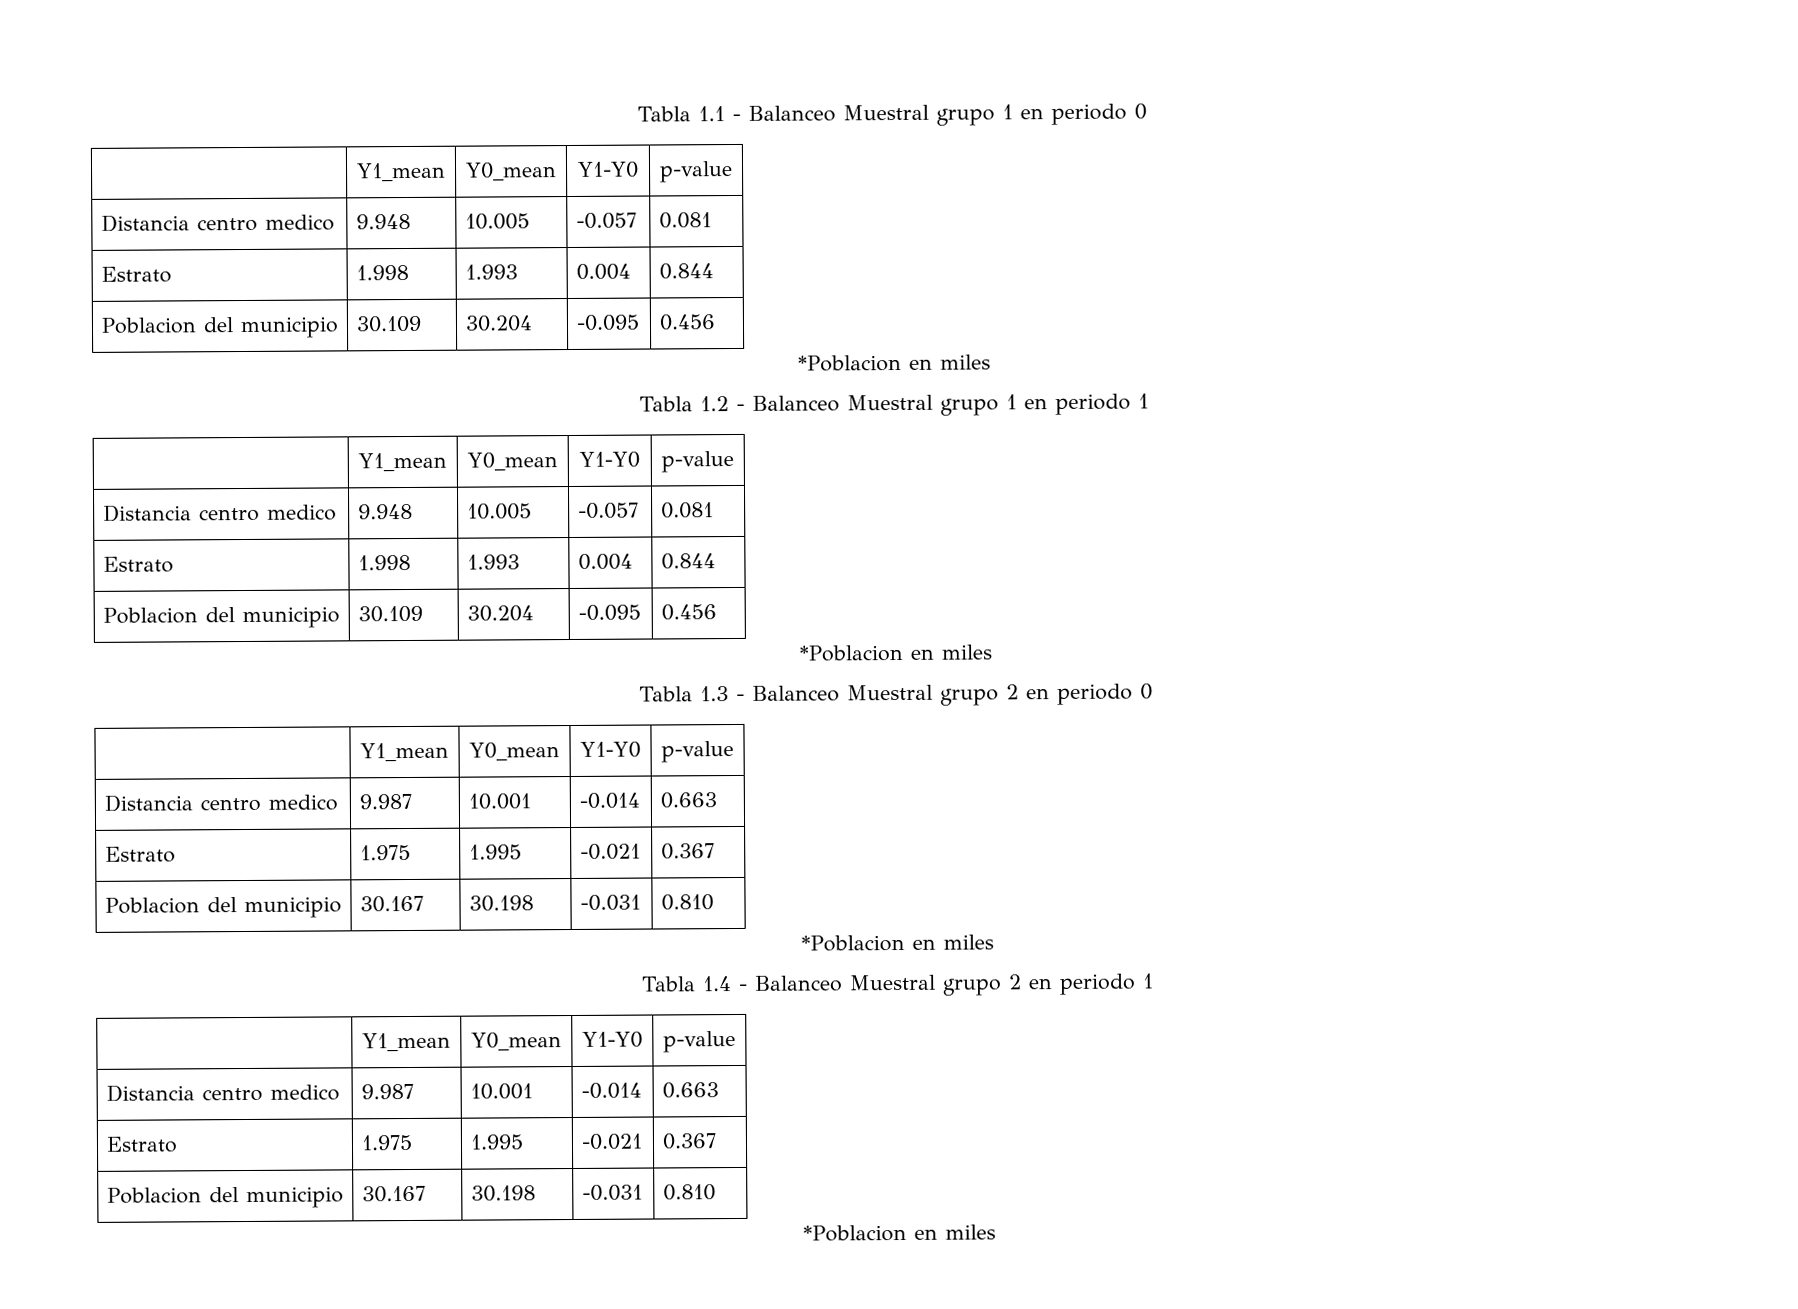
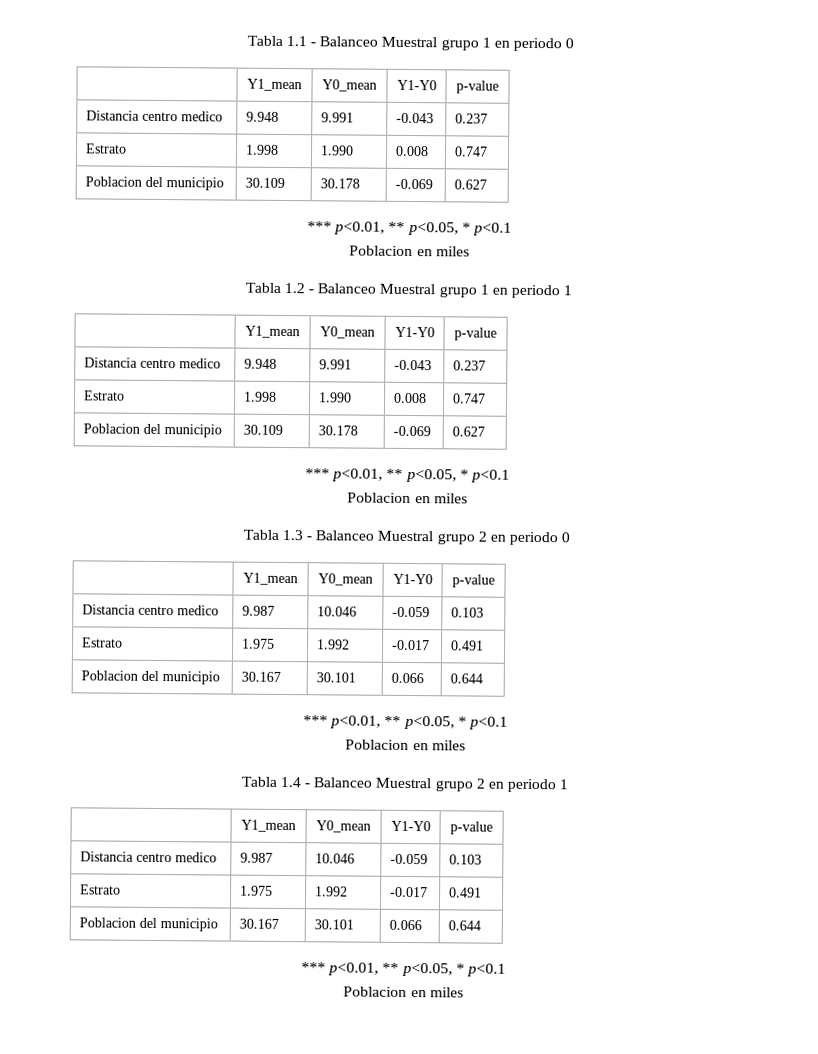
[464,213,530,230] [575,212,637,229] [658,212,712,229] [100,266,172,283] [355,264,409,281] [464,264,518,280] [575,263,631,280] [658,263,714,280] [100,316,339,339] [355,315,422,333] [464,315,533,332] [575,314,640,331] [658,314,716,331] [797,354,902,372] 10.005 | -0.057 | 0.081 // Estrato | 1.998 | 1.993 | 0.004 | 0.844 // Poblacion del municipio | 30.109 | 30.204 | -0.095 | 0.456 // *Poblacion -> [320,112,354,123] [395,112,434,124] [454,113,488,124] [84,143,127,154] [244,144,279,155] [319,145,354,156] [394,145,429,157] [453,146,488,157] [84,176,224,191] [244,177,285,188] [319,178,360,189] [394,178,433,190] [453,179,487,190] [307,221,512,236] [349,245,414,257] 9.991 | -0.043 | 0.237 // Estrato | 1.998 | 1.990 | 0.008 | 0.747 // Poblacion del municipio | 30.109 | 30.178 | -0.069 | 0.627 // *** p<0.01, ** p<0.05, * p<0.1 // Poblacion
[466,503,532,520] [577,502,639,519] [660,502,714,519] [102,556,174,573] [357,554,411,571] [466,554,520,570] [577,553,633,570] [660,553,716,570] [102,606,340,629] [357,605,423,623] [466,605,534,622] [577,604,641,621] [660,604,717,621] [798,644,904,662] 10.005 | -0.057 | 0.081 // Estrato | 1.998 | 1.993 | 0.004 | 0.844 // Poblacion del municipio | 30.109 | 30.204 | -0.095 | 0.456 // *Poblacion -> [318,359,352,370] [393,359,432,371] [452,360,486,371] [83,390,125,401] [243,391,277,402] [317,392,352,403] [392,392,427,404] [451,393,486,404] [82,423,222,438] [242,424,283,435] [317,425,358,436] [392,425,431,437] [451,426,485,437] [305,468,510,483] [347,492,412,504] 9.991 | -0.043 | 0.237 // Estrato | 1.998 | 1.990 | 0.008 | 0.747 // Poblacion del municipio | 30.109 | 30.178 | -0.069 | 0.627 // *** p<0.01, ** p<0.05, * p<0.1 // Poblacion
[467,793,531,810] [578,792,640,809] [659,792,717,809] [104,846,176,863] [359,844,411,861] [468,844,522,860] [579,843,641,860] [660,843,715,860] [104,896,342,919] [359,895,424,913] [468,895,534,912] [579,894,641,911] [660,894,714,911] [800,934,905,952] 10.001 | -0.014 | 0.663 // Estrato | 1.975 | 1.995 | -0.021 | 0.367 // Poblacion del municipio | 30.167 | 30.198 | -0.031 | 0.810 // *Poblacion -> [316,606,357,617] [391,606,430,618] [450,607,484,618] [81,637,123,648] [241,638,275,649] [316,639,350,650] [391,639,430,651] [450,640,484,651] [80,670,220,685] [240,671,281,682] [315,672,356,683] [390,672,424,684] [449,673,483,684] [303,715,508,730] [345,739,410,751] 10.046 | -0.059 | 0.103 // Estrato | 1.975 | 1.992 | -0.017 | 0.491 // Poblacion del municipio | 30.167 | 30.101 | 0.066 | 0.644 // *** p<0.01, ** p<0.05, * p<0.1 // Poblacion
[469,1083,533,1100] [580,1082,642,1099] [661,1082,719,1099] [105,1136,178,1153] [360,1134,413,1151] [469,1134,524,1150] [580,1133,643,1150] [661,1133,717,1150] [106,1186,344,1209] [361,1185,426,1203] [470,1185,536,1202] [581,1184,643,1201] [662,1184,716,1201] [802,1224,907,1242] 10.001 | -0.014 | 0.663 // Estrato | 1.975 | 1.995 | -0.021 | 0.367 // Poblacion del municipio | 30.167 | 30.198 | -0.031 | 0.810 // *Poblacion -> [314,853,355,864] [389,853,428,865] [448,854,482,865] [79,884,121,895] [239,885,273,896] [314,886,348,897] [389,886,428,898] [448,887,482,898] [78,917,218,932] [238,918,279,929] [313,919,354,930] [388,919,422,931] [447,920,481,931] [301,962,506,977] [343,986,408,998] 10.046 | -0.059 | 0.103 // Estrato | 1.975 | 1.992 | -0.017 | 0.491 // Poblacion del municipio | 30.167 | 30.101 | 0.066 | 0.644 // *** p<0.01, ** p<0.05, * p<0.1 // Poblacion

